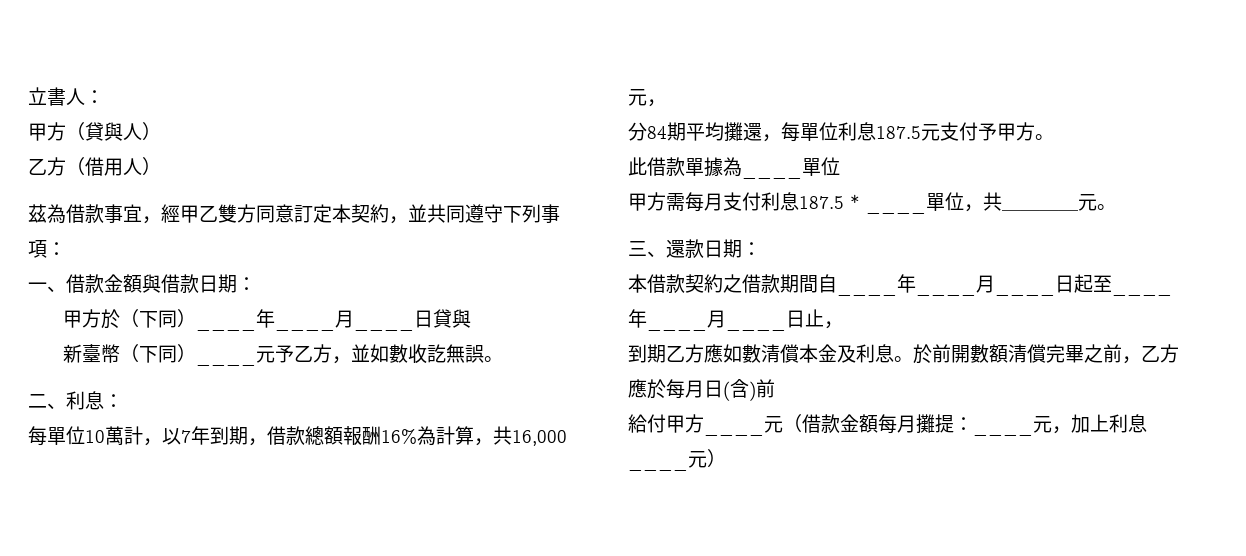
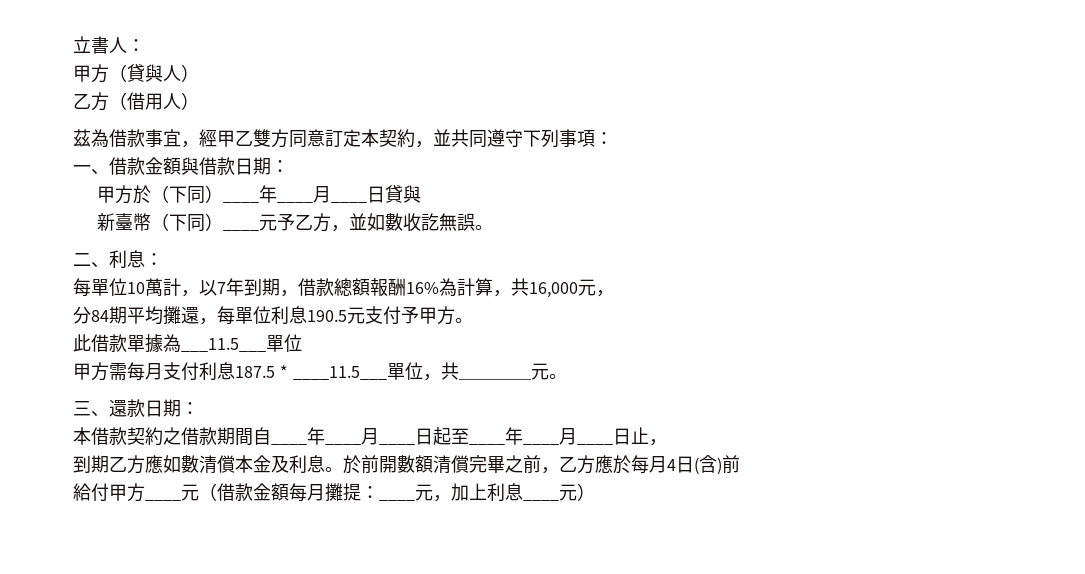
[876,126,921,139] 187.5 -> [307,310,347,322] 190.5
[742,174,802,179] ____ -> [181,338,266,352] ___11.5___
[866,209,926,214] ____ -> [292,366,387,380] ____11.5___
(704, 389) none -> [667,459,676,471] 4

